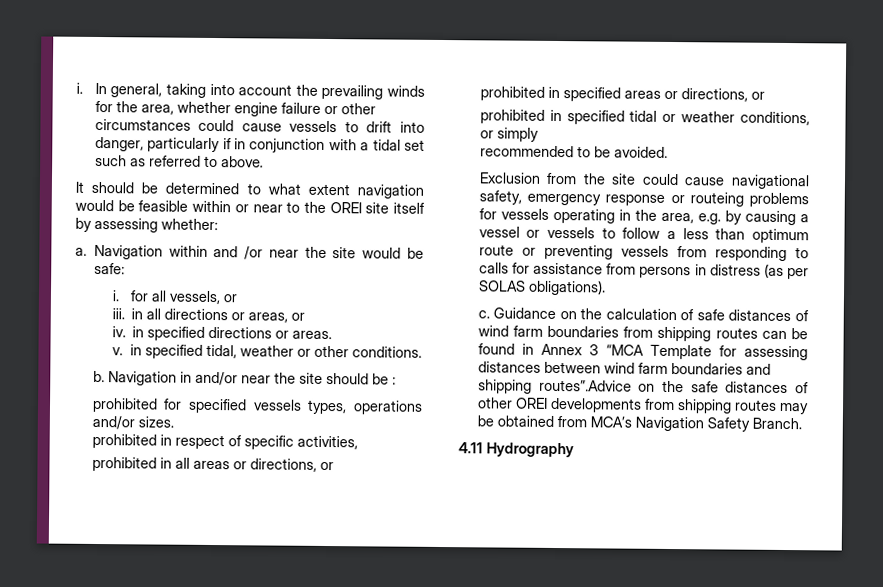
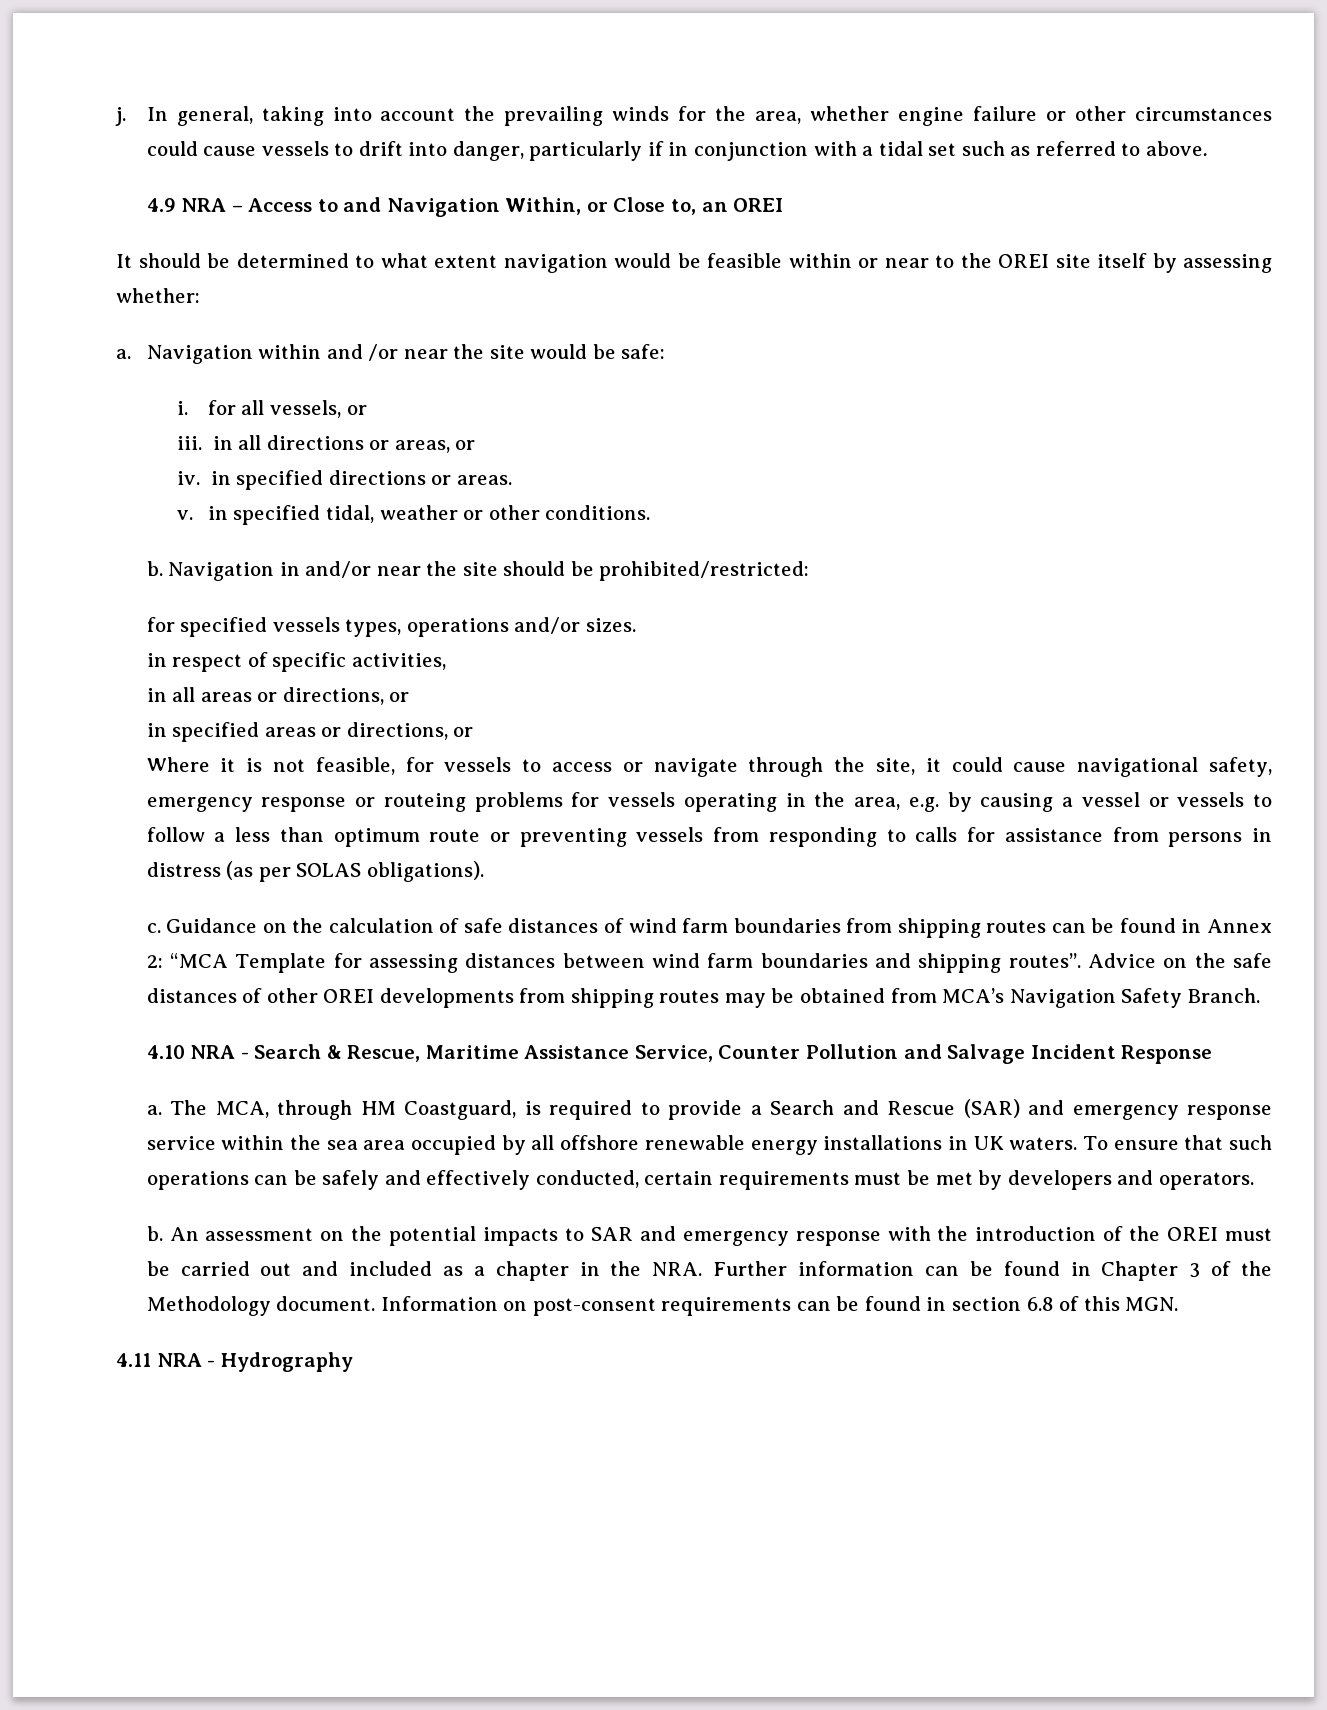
[76,82,83,94] i. -> [115,107,126,126] j.
(264, 162) none -> [146,197,784,217] // 4.9 NRA – Access to and Navigation Within, or Close to, an OREI
[391,376,396,385] [91,397,158,413] : // prohibited -> [599,561,810,581] prohibited/restricted: //
[91,433,157,449] prohibited -> (636, 625) none
[91,456,157,472] prohibited -> (446, 661) none
[479,86,545,101] prohibited -> (410, 697) none
[479,109,810,126] [479,127,539,142] [479,145,668,158] [478,172,637,185] prohibited in specified tidal or weather conditions, or simply // recommended to be avoided. // Exclusion from the site -> [146,757,941,777] Where it is not feasible, for vessels to access or navigate through the site, it
[588,344,599,356] 3 -> [146,955,163,968] 2:
[538,379,632,392] routes”.Advice -> [1008,953,1156,968] routes”. Advice
(802, 423) none -> [146,1044,1213,1064] [146,1099,1272,1120] [146,1135,1272,1155] [146,1170,1254,1190] [146,1226,1273,1246] [146,1261,1273,1281] [146,1296,1179,1316] // 4.10 NRA - Search & Rescue, Maritime Assistance Service, Counter Pollution and Salvage Incident Response // a. The MCA, through HM Coastguard, is required to provide a Search and Rescue (SAR) and emergency response service within the sea area occupied by all offshore renewable energy installations in UK waters. To ensure that such operations can be safely and effectively conducted, certain requirements must be met by developers and operators. // b. An assessment on the potential impacts to SAR and emergency response with the introduction of the OREI must be carried out and included as a chapter in the NRA. Further information can be found in Chapter 3 of the Methodology document. Information on post-consent requirements can be found in section 6.8 of this MGN.
(483, 448) none -> [156,1353,216,1367] NRA -

